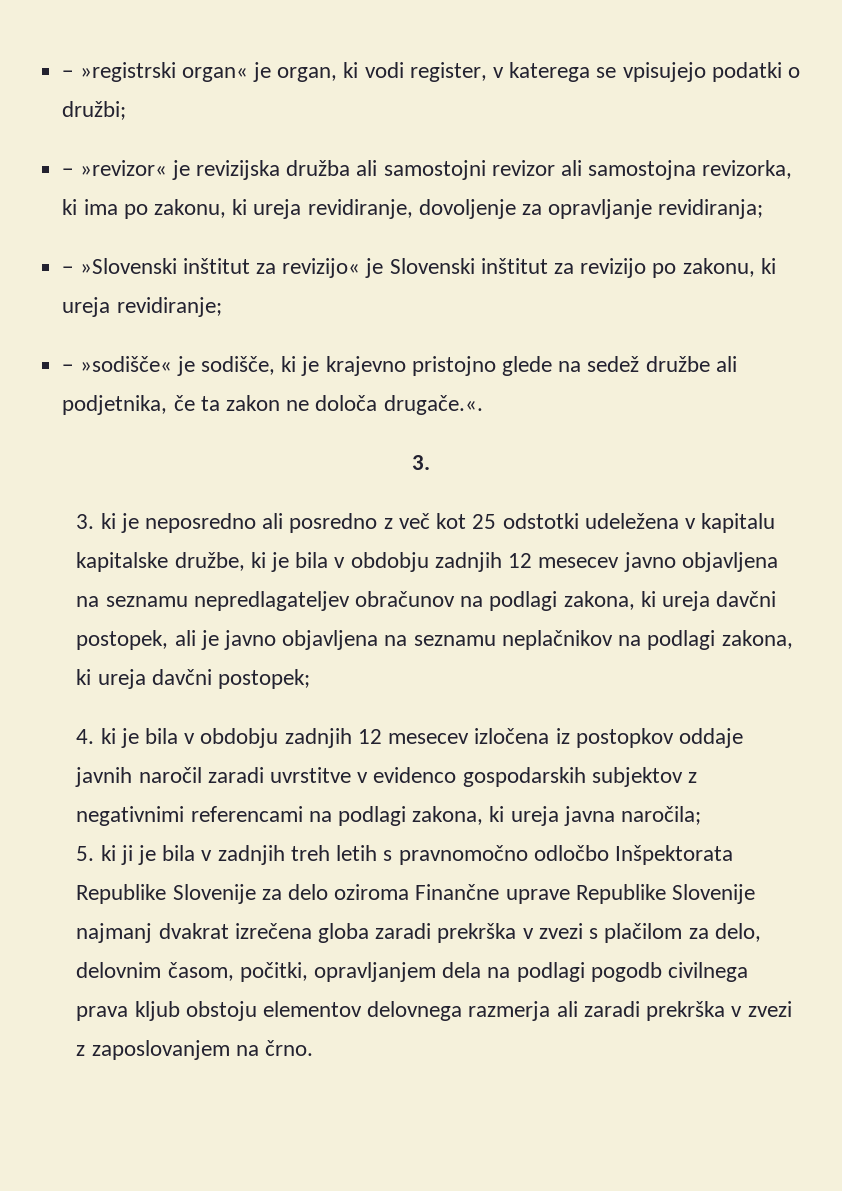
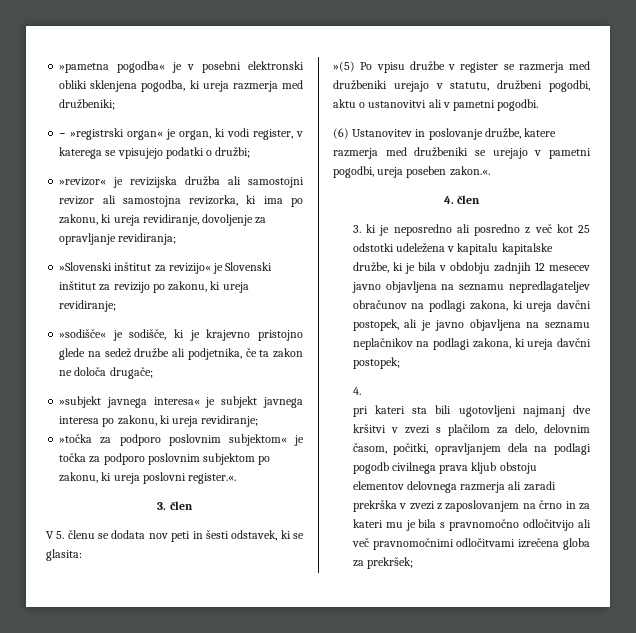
(62, 74) none -> [59,61,304,73] [59,80,303,92] [59,99,116,110] »pametna pogodba« je v posebni elektronski obliki sklenjena pogodba, ki ureja razmerja med družbeniki; //
[62,168,74,176] − -> (251, 152) none
[62,266,74,274] − -> (177, 239) none
[62,364,74,372] − -> (117, 306) none
[383,395,483,415] [412,455,430,470] drugače.«. // 3. -> [109,367,153,379] [59,396,303,408] [59,415,259,427] [59,434,304,446] [59,453,271,465] [59,472,237,484] [157,501,193,510] [46,530,305,542] [46,549,82,561] [333,61,590,73] [333,80,590,92] [333,99,539,111] [333,128,557,140] [333,147,591,159] [333,166,490,178] [443,195,481,204] drugače; // »subjekt javnega interesa« je subjekt javnega interesa po zakonu, ki ureja revidiranje; // »točka za podporo poslovnim subjektom« je točka za podporo poslovnim subjektom po zakonu, ki ureja poslovni register.«. // 3. člen // V 5. členu se dodata nov peti in šesti odstavek, ki se glasita: // »(5) Po vpisu družbe v register se razmerja med družbeniki urejajo v statutu, družbeni pogodbi, aktu o ustanovitvi ali v pametni pogodbi. // (6) Ustanovitev in poslovanje družbe, katere razmerja med družbeniki se urejajo v pametni pogodbi, ureja poseben zakon.«. // 4. člen
[100,728,743,748] [75,767,698,787] [76,806,702,826] [76,845,733,865] [76,884,756,904] [76,923,517,943] ki je bila v obdobju zadnjih 12 mesecev izločena iz postopkov oddaje javnih naročil zaradi uvrstitve v evidenco gospodarskih subjektov z negativnimi referencami na podlagi zakona, ki ureja javna naročila; // 5. ki ji je bila v zadnjih treh letih s pravnomočno odločbo Inšpektorata Republike Slovenije za delo oziroma Finančne uprave Republike Slovenije najmanj dvakrat izrečena globa zaradi prekrška -> [352,405,591,417] [352,424,386,433] // pri kateri sta bili ugotovljeni najmanj dve kršitvi
[265,1040,314,1056] črno. -> [539,500,590,510] [352,519,591,531] [351,538,590,550] [352,557,414,569] črno in za kateri mu je bila s pravnomočno odločitvijo ali več pravnomočnimi odločitvami izrečena globa za prekršek;

